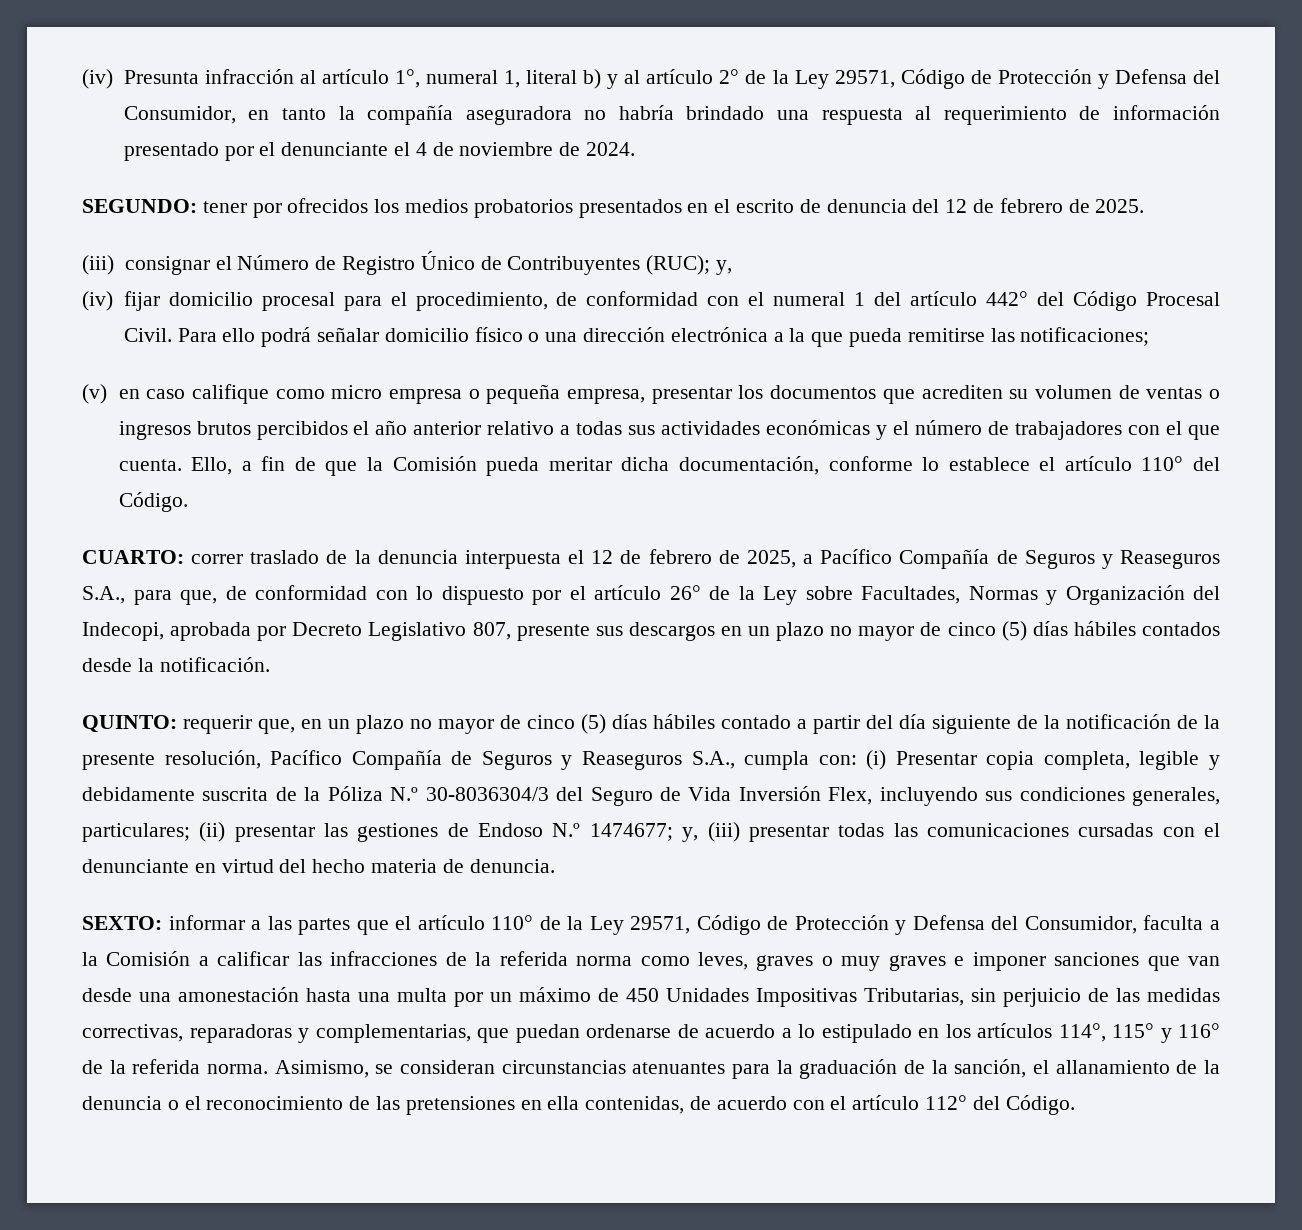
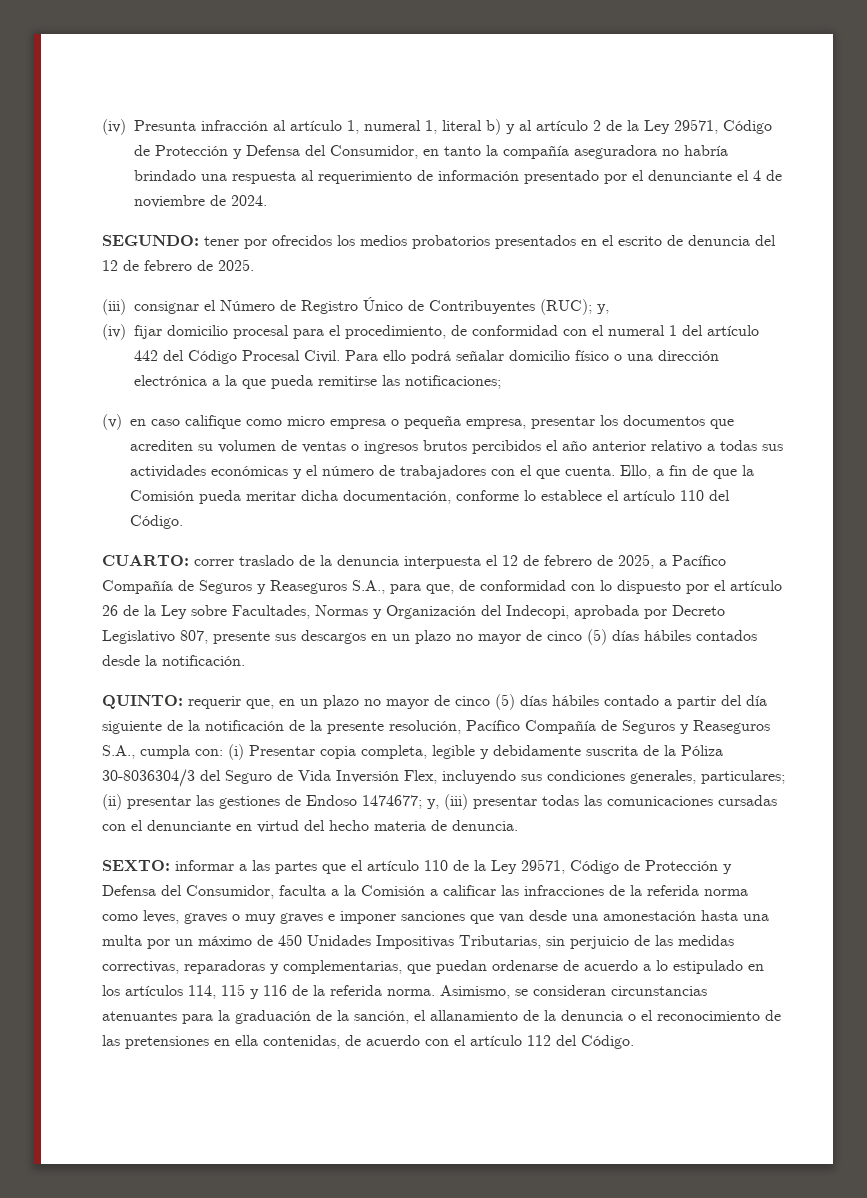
[394,69,420,88] 1°, -> [347,120,359,134] 1,
[719,69,740,84] 2° -> [593,120,601,131] 2
[986,291,1029,306] 442° -> [134,350,158,361] 442
[1141,456,1184,471] 110° -> [680,490,704,501] 110
[669,585,701,600] 26° -> [102,605,118,616] 26
[390,787,419,801] N.º -> (723, 750) none
[552,823,581,837] N.º -> (357, 800) none
[491,915,534,930] 110° -> [424,860,448,871] 110
[1058,1023,1220,1043] 114°, 115° y 116° -> [188,984,287,999] 114, 115 y 116
[925,1095,968,1110] 112° -> [527,1035,551,1046] 112

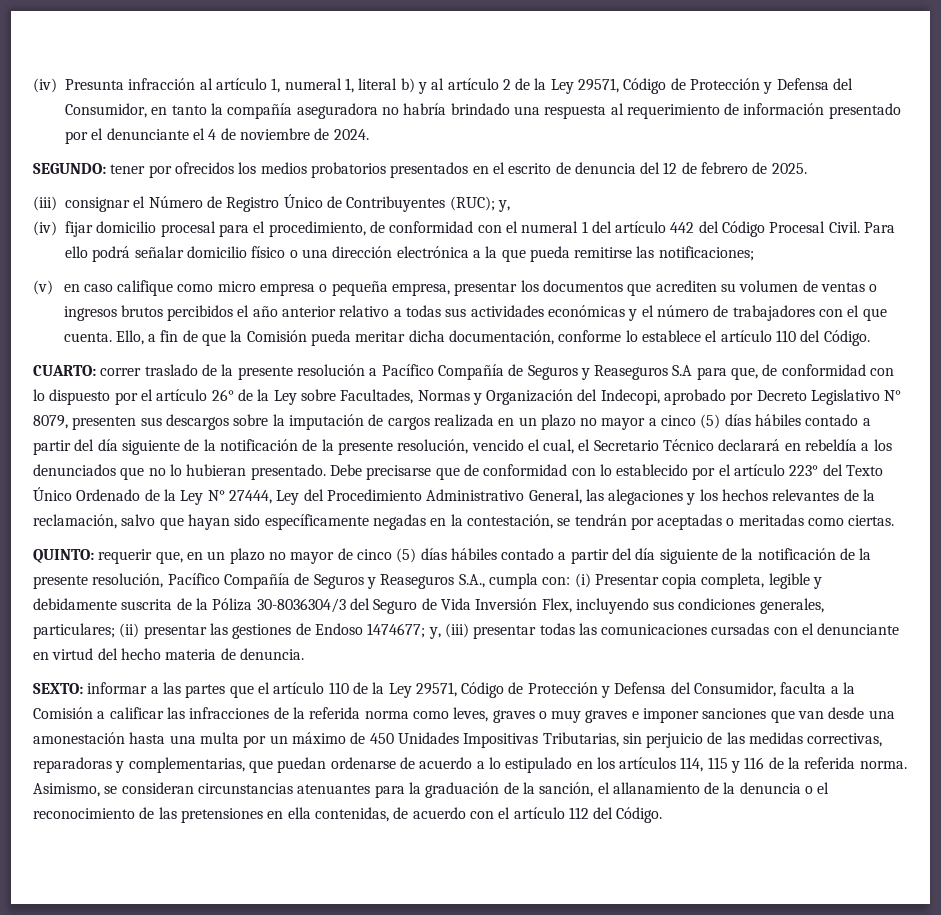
[337,554,654,569] denuncia interpuesta el 12 de febrero de 2025, -> [237,364,365,380] presente resolución
[352,580,385,594] S.A., -> [672,365,693,376] S.A
[102,605,118,616] 26 -> [211,389,234,401] 26°
[574,605,639,619] aprobada -> [664,389,727,405] aprobado
[180,629,757,645] [102,655,245,666] 807, presente sus descargos en un plazo no mayor de cinco (5) días hábiles contados desde la notificación. -> [884,390,902,401] [33,414,871,430] [33,439,892,455] [33,464,884,480] [33,487,876,505] [33,514,895,530] N° 8079, presenten sus descargos sobre la imputación de cargos realizada en un plazo no mayor a cinco (5) días hábiles contado a partir del día siguiente de la notificación de la presente resolución, vencido el cual, el Secretario Técnico declarará en rebeldía a los denunciados que no lo hubieran presentado. Debe precisarse que de conformidad con lo establecido por el artículo 223° del Texto Único Ordenado de la Ley N° 27444, Ley del Procedimiento Administrativo General, las alegaciones y los hechos relevantes de la reclamación, salvo que hayan sido específicamente negadas en la contestación, se tendrán por aceptadas o meritadas como ciertas.

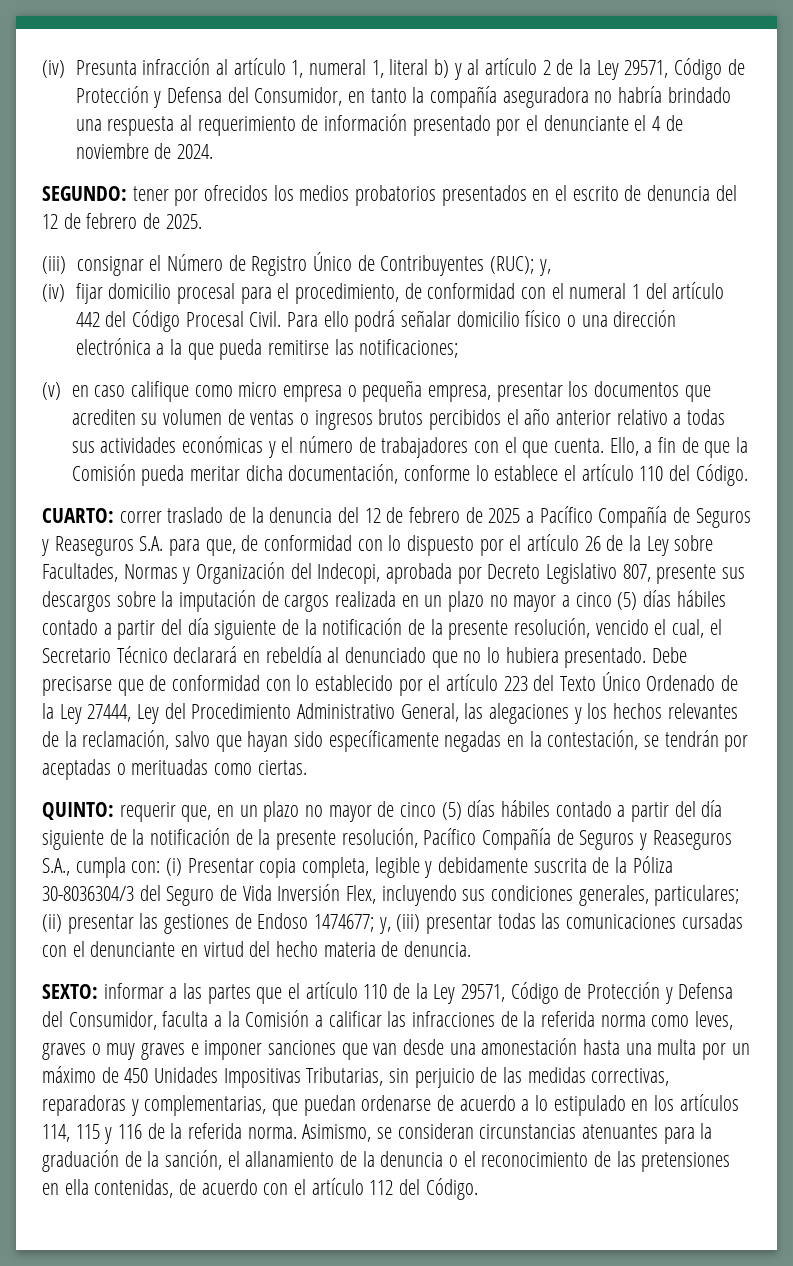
[237,364,365,380] presente resolución -> [269,507,521,523] denuncia del 12 de febrero de 2025
[672,365,693,376] S.A -> [139,536,164,551] S.A.
[211,389,234,401] 26° -> [584,536,601,551] 26
[664,389,727,405] aprobado -> [386,563,453,584] aprobada
[884,390,902,401] [33,415,137,430] N° 8079, presenten -> [622,564,717,584] 807, presente
[861,439,892,451] [33,464,116,476] a los denunciados -> [327,647,427,663] al denunciado
[186,464,247,476] hubieran -> [505,647,559,663] hubiera
[789,465,819,476] 223° -> [503,676,528,691] 223
[207,490,225,501] N° -> (82, 714) none
[738,514,804,526] meritadas -> [131,759,209,775] merituadas

